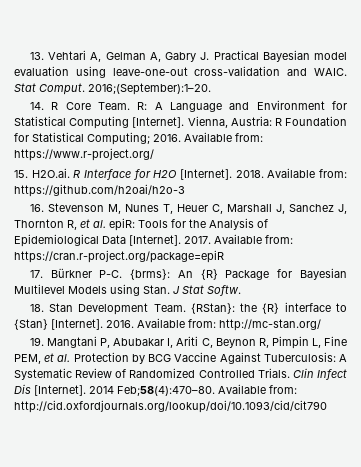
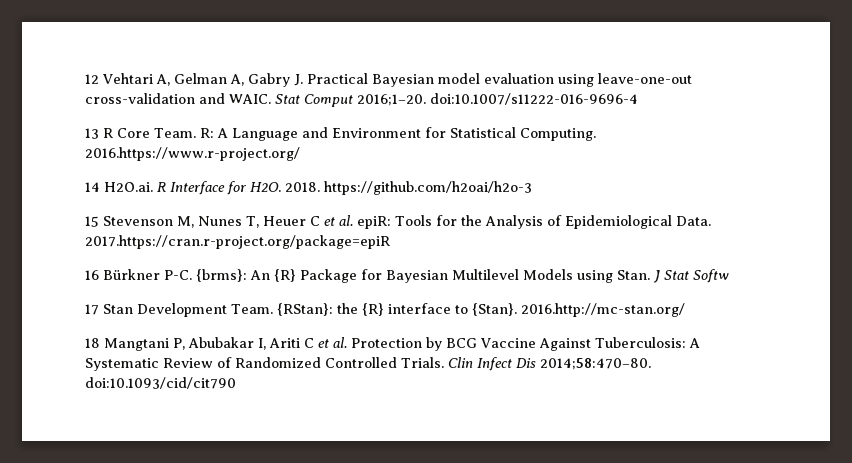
[29,52,44,60] 13. -> [85,74,99,84] 12
[39,83,211,95] [29,102,44,110] Comput. 2016;(September):1–20. // 14. -> [304,93,638,107] [85,128,99,139] Comput 2016;1–20. doi:10.1007/s11222-016-9696-4 // 13
[69,116,347,129] [14,132,263,145] [14,148,154,161] [14,168,347,180] Computing [Internet]. Vienna, Austria: R Foundation for Statistical Computing; 2016. Available from: https://www.r-project.org/ // 15. H2O.ai. R Interface for H2O [Internet]. 2018. Available from: -> [519,128,596,141] [85,147,300,161] [85,181,320,195] Computing. 2016.https://www.r-project.org/ // 14 H2O.ai. R Interface for H2O. 2018.
[29,204,44,212] 16. -> [85,216,99,227] 15
[211,204,347,214] [14,219,77,230] C, Marshall J, Sanchez J, Thornton R, -> [310,216,320,226] C
[102,234,293,246] [14,250,224,263] [29,270,43,278] Data [Internet]. 2017. Available from: https://cran.r-project.org/package=epiR // 17. -> [675,216,711,226] [85,235,390,249] [85,270,99,280] Data. 2017.https://cran.r-project.org/package=epiR // 16
[207,285,241,296] [29,304,44,312] Softw. // 18. -> [693,269,729,283] [85,304,99,315] Softw // 17
[14,318,321,331] [29,337,44,346] {Stan} [Internet]. 2016. Available from: http://mc-stan.org/ // 19. -> [471,303,685,317] [85,338,100,348] {Stan}. 2016.http://mc-stan.org/ // 18
[201,336,347,349] [14,354,41,364] C, Beynon R, Pimpin L, Fine PEM, -> [304,338,314,348] C
[34,384,297,396] [14,400,327,413] [Internet]. 2014 Feb;58(4):470–80. Available from: http://cid.oxfordjournals.org/lookup/doi/10.1093/cid/cit790 -> [540,358,651,370] [85,377,236,389] 2014;58:470–80. doi:10.1093/cid/cit790

